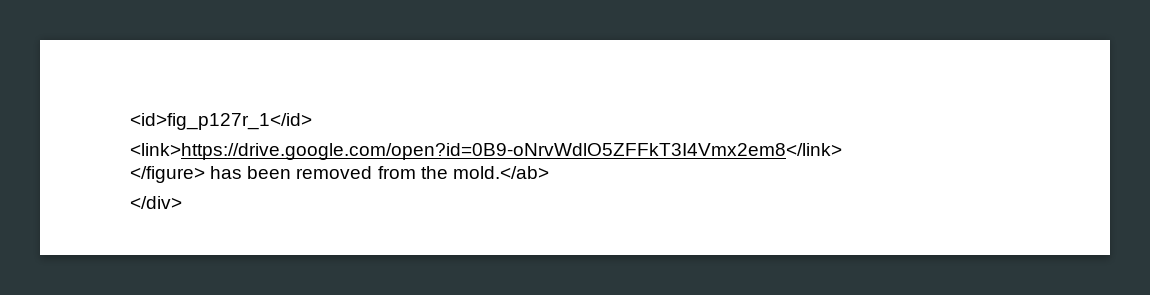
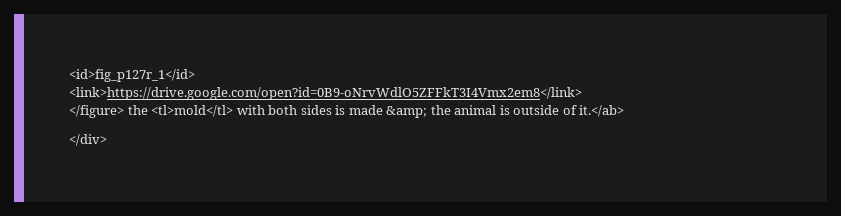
[210,166,549,179] has been removed from the mold.</ab> -> [127,105,625,118] the <tl>mold</tl> with both sides is made &amp; the animal is outside of it.</ab>

